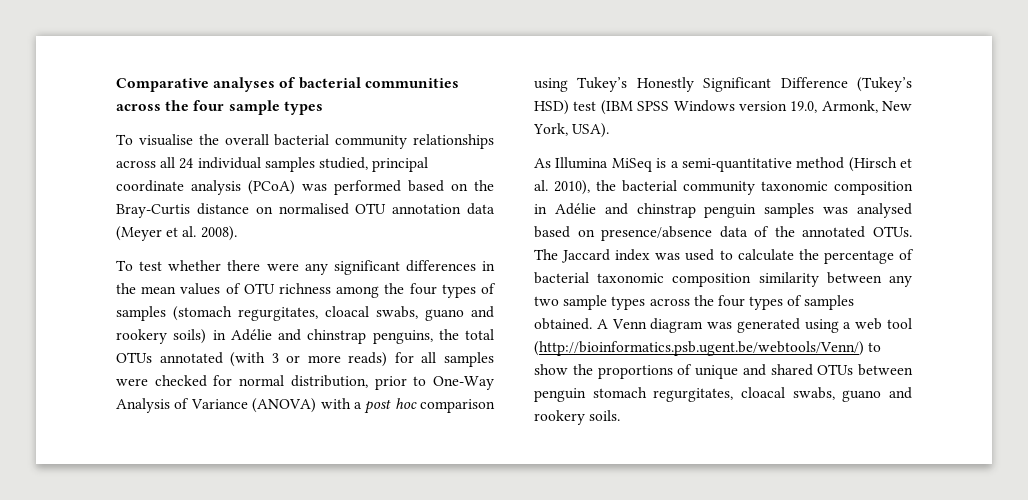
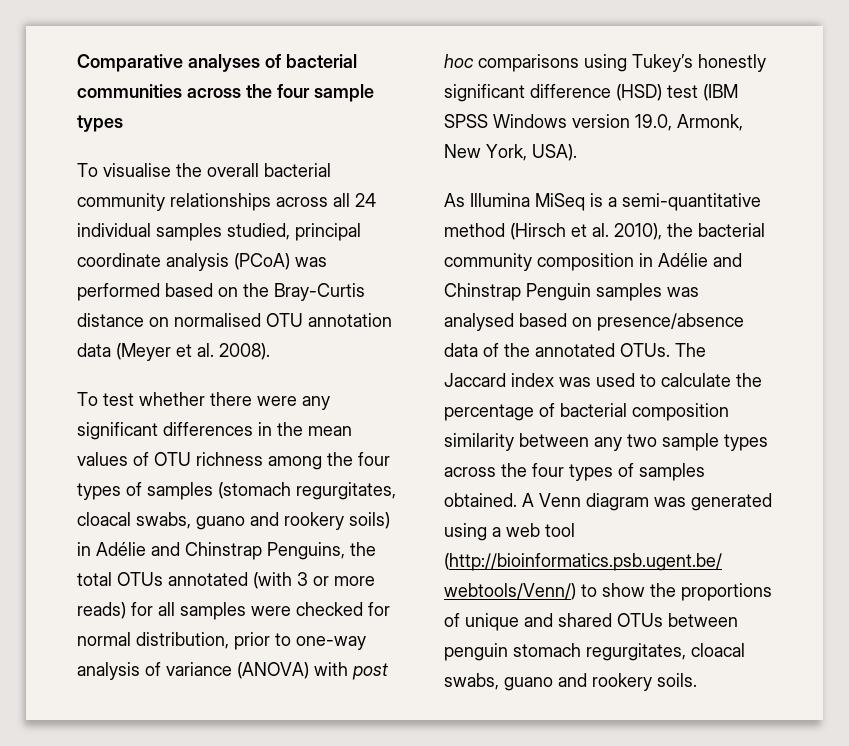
[307,329,433,344] chinstrap penguins, -> [185,542,345,560] Chinstrap Penguins,
[433,376,494,390] [116,398,248,413] One-Way Analysis of Variance -> [296,636,366,650] [77,662,232,680] one-way analysis of variance
[353,402,362,409] a -> (348, 669) none
[420,399,495,413] comparison -> [478,54,579,72] comparisons
[636,77,912,92] [534,100,569,115] Honestly Significant Difference (Tukey’s HSD) -> [698,54,766,72] [444,84,662,102] honestly significant difference (HSD)
[761,181,828,191] taxonomic -> (532, 262) none
[636,203,757,218] chinstrap penguin -> [444,283,591,301] Chinstrap Penguin
[597,273,665,283] taxonomic -> (627, 410) none

